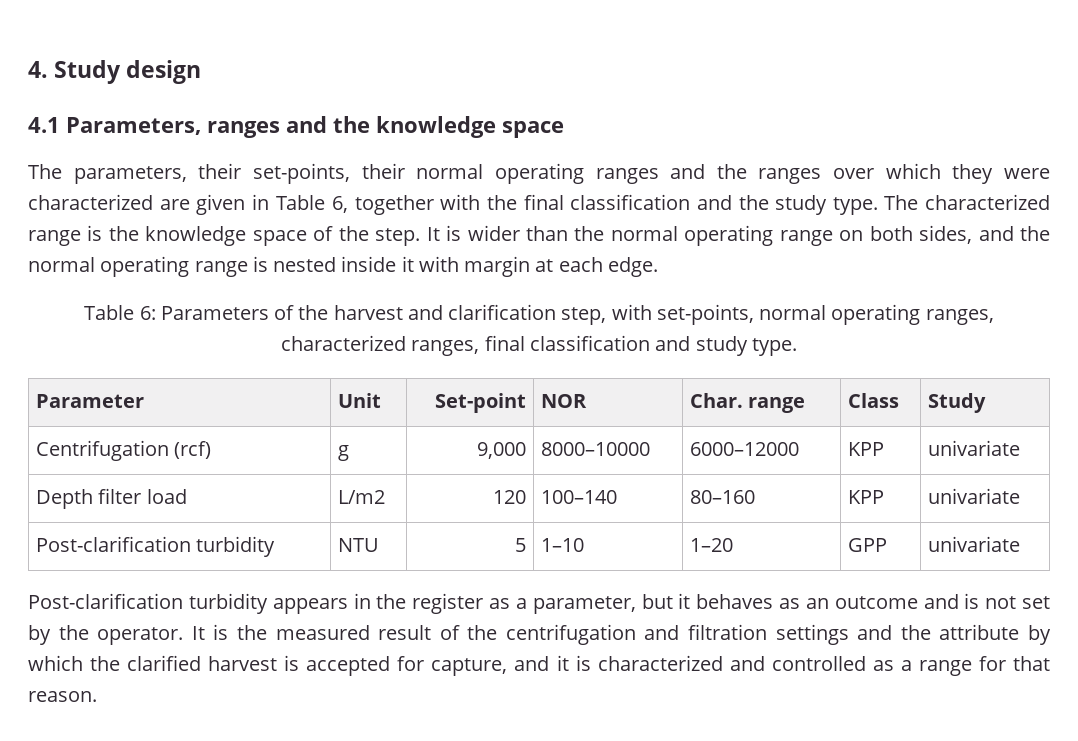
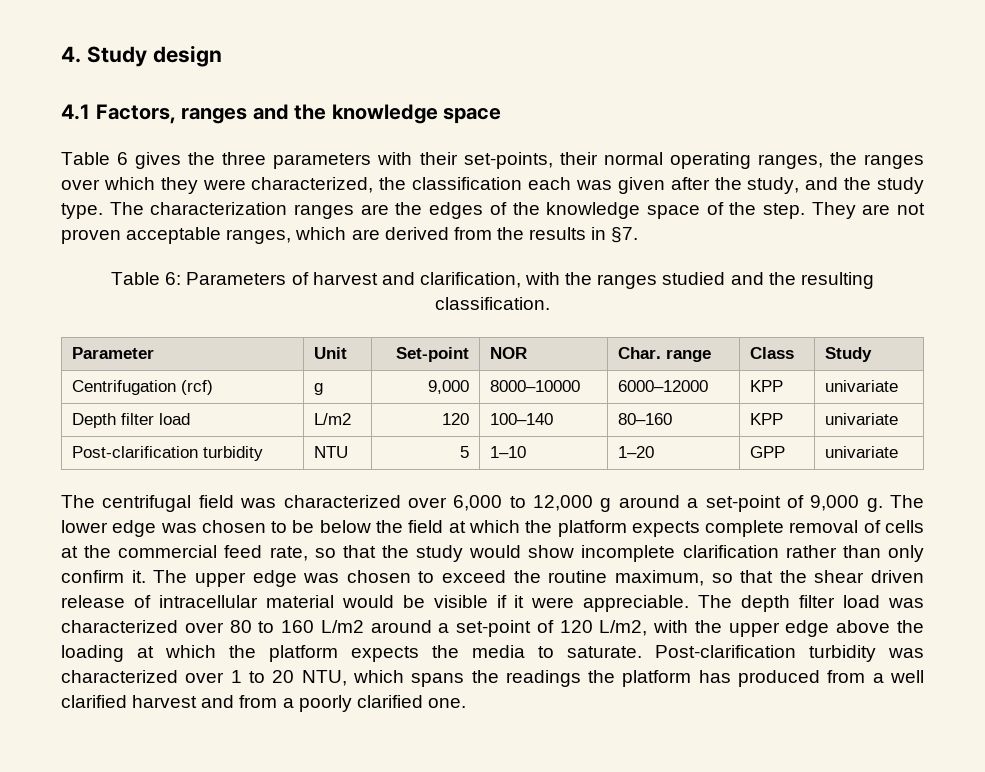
[66,117,201,135] Parameters, -> [95,104,176,124] Factors,
[28,164,187,184] The parameters, -> [61,152,413,169] Table 6 gives the three parameters with
[595,164,706,184] ranges and -> [757,154,823,169] ranges,
[28,194,691,215] characterized are given in Table 6, together with the final classification -> [251,177,800,194] characterized, the classification each was given after the study,
[925,194,1050,210] [28,225,103,246] characterized range is -> [150,202,507,219] characterization ranges are the edges of
[426,225,1051,246] [28,256,658,277] It is wider than the normal operating range on both sides, and the normal operating range is nested inside it with margin at each edge. -> [811,202,925,219] [61,227,639,244] They are not proven acceptable ranges, which are derived from the results in §7.
[298,304,994,325] [281,335,797,356] the harvest and clarification step, with set-points, normal operating ranges, characterized ranges, final classification and study type. -> [312,272,874,289] [435,297,550,310] harvest and clarification, with the ranges studied and the resulting classification.
[28,593,1051,614] [28,624,1051,645] [28,655,1050,676] [28,691,97,702] Post-clarification turbidity appears in the register as a parameter, but it behaves as an outcome and is not set by the operator. It is the measured result of the centrifugation and filtration settings and the attribute by which the clarified harvest is accepted for capture, and it is characterized and controlled as a range for that reason. -> [61,495,924,512] [61,520,924,537] [61,545,924,562] [61,570,924,587] [61,595,924,612] [61,620,924,637] [61,645,924,662] [61,670,924,687] [61,695,466,712] The centrifugal field was characterized over 6,000 to 12,000 g around a set-point of 9,000 g. The lower edge was chosen to be below the field at which the platform expects complete removal of cells at the commercial feed rate, so that the study would show incomplete clarification rather than only confirm it. The upper edge was chosen to exceed the routine maximum, so that the shear driven release of intracellular material would be visible if it were appreciable. The depth filter load was characterized over 80 to 160 L/m2 around a set-point of 120 L/m2, with the upper edge above the loading at which the platform expects the media to saturate. Post-clarification turbidity was characterized over 1 to 20 NTU, which spans the readings the platform has produced from a well clarified harvest and from a poorly clarified one.

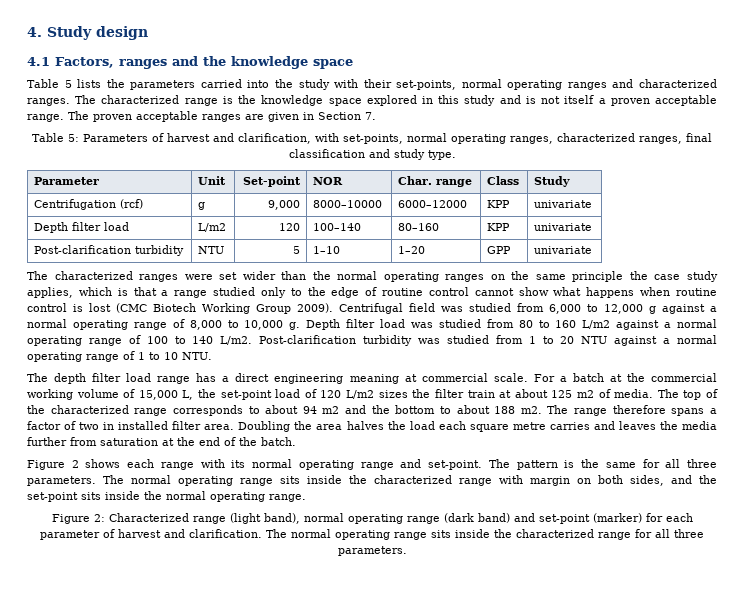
[117,152,372,169] 6 gives the three parameters -> [64,79,330,90] 5 lists the parameters carried into the study
[559,152,924,169] [61,177,925,194] [61,202,925,219] [61,227,639,244] [111,272,182,285] their normal operating ranges, the ranges over which they were characterized, the classification each was given after the study, and the study type. The characterization ranges are the edges of the knowledge space of the step. They are not proven acceptable ranges, which are derived from the results in §7. // Table 6: -> [461,79,717,90] [27,95,717,106] [27,111,376,122] [32,133,79,142] normal operating ranges and characterized ranges. The characterized range is the knowledge space explored in this study and is not itself a proven acceptable range. The proven acceptable ranges are given in Section 7. // Table 5:
[565,272,874,289] [435,297,550,310] the ranges studied and the resulting classification. -> [343,133,712,144] [288,149,456,160] set-points, normal operating ranges, characterized ranges, final classification and study type.
[102,495,924,512] [61,520,924,537] [61,545,924,562] [61,570,924,587] [61,595,924,612] [61,620,924,637] [61,645,924,662] [61,670,924,687] [61,695,466,712] centrifugal field was characterized over 6,000 to 12,000 g around a set-point of 9,000 g. The lower edge was chosen to be below the field at which the platform expects complete removal of cells at the commercial feed rate, so that the study would show incomplete clarification rather than only confirm it. The upper edge was chosen to exceed the routine maximum, so that the shear driven release of intracellular material would be visible if it were appreciable. The depth filter load was characterized over 80 to 160 L/m2 around a set-point of 120 L/m2, with the upper edge above the loading at which the platform expects the media to saturate. Post-clarification turbidity was characterized over 1 to 20 NTU, which spans the readings the platform has produced from a well clarified harvest and from a poorly clarified one. -> [54,271,718,282] [27,287,718,298] [27,303,717,314] [27,319,717,330] [27,335,718,346] [27,351,212,362] [27,373,717,384] [27,389,718,400] [27,405,718,416] [27,421,717,432] [27,437,296,446] [27,459,717,470] [27,475,717,486] [27,491,306,502] [51,513,693,524] [40,529,704,540] [337,546,407,556] characterized ranges were set wider than the normal operating ranges on the same principle the case study applies, which is that a range studied only to the edge of routine control cannot show what happens when routine control is lost (CMC Biotech Working Group 2009). Centrifugal field was studied from 6,000 to 12,000 g against a normal operating range of 8,000 to 10,000 g. Depth filter load was studied from 80 to 160 L/m2 against a normal operating range of 100 to 140 L/m2. Post-clarification turbidity was studied from 1 to 20 NTU against a normal operating range of 1 to 10 NTU. // The depth filter load range has a direct engineering meaning at commercial scale. For a batch at the commercial working volume of 15,000 L, the set-point load of 120 L/m2 sizes the filter train at about 125 m2 of media. The top of the characterized range corresponds to about 94 m2 and the bottom to about 188 m2. The range therefore spans a factor of two in installed filter area. Doubling the area halves the load each square metre carries and leaves the media further from saturation at the end of the batch. // Figure 2 shows each range with its normal operating range and set-point. The pattern is the same for all three parameters. The normal operating range sits inside the characterized range with margin on both sides, and the set-point sits inside the normal operating range. // Figure 2: Characterized range (light band), normal operating range (dark band) and set-point (marker) for each parameter of harvest and clarification. The normal operating range sits inside the characterized range for all three parameters.

